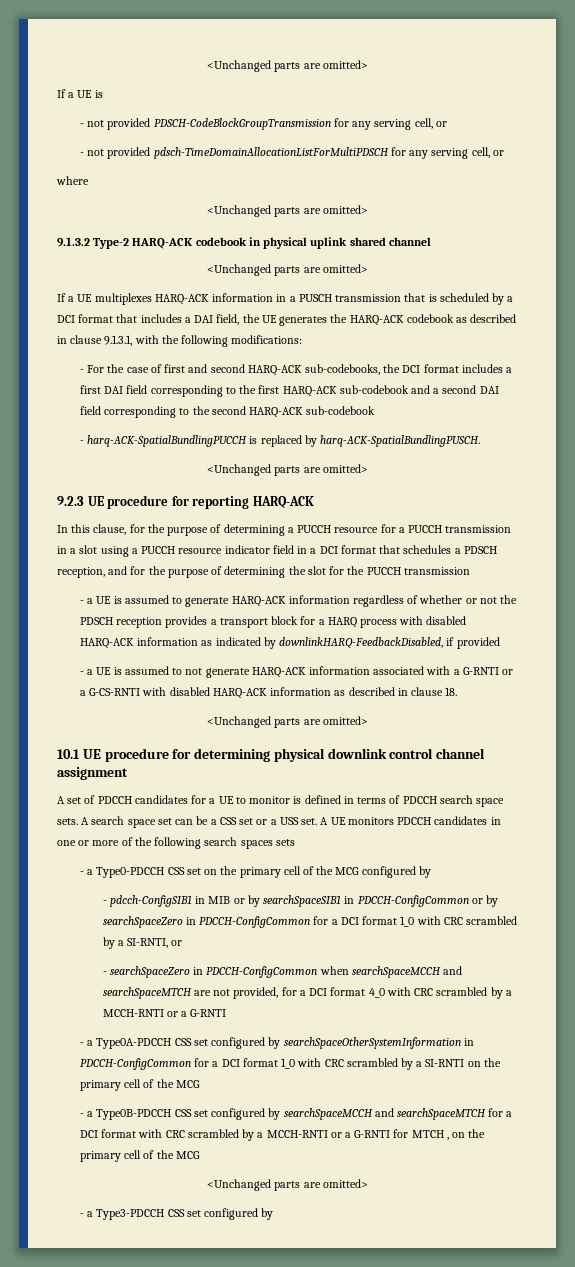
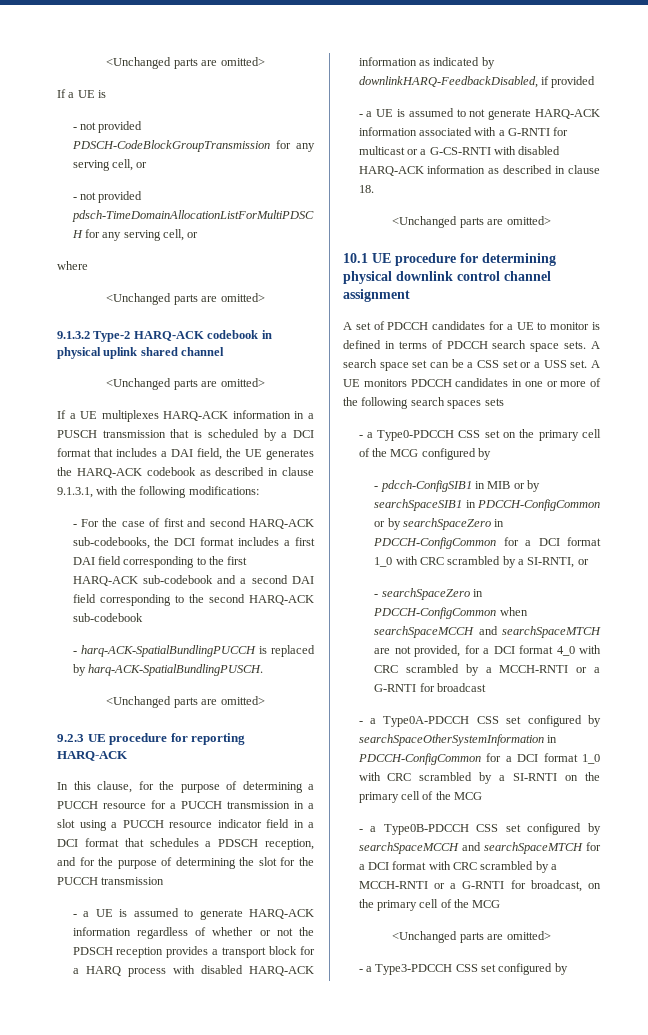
(499, 671) none -> [553,127,569,136] [358,146,405,155] for multicast
(227, 1013) none -> [419,683,486,692] for broadcast
[411,1130,449,1140] MTCH , -> [530,880,582,892] broadcast,

